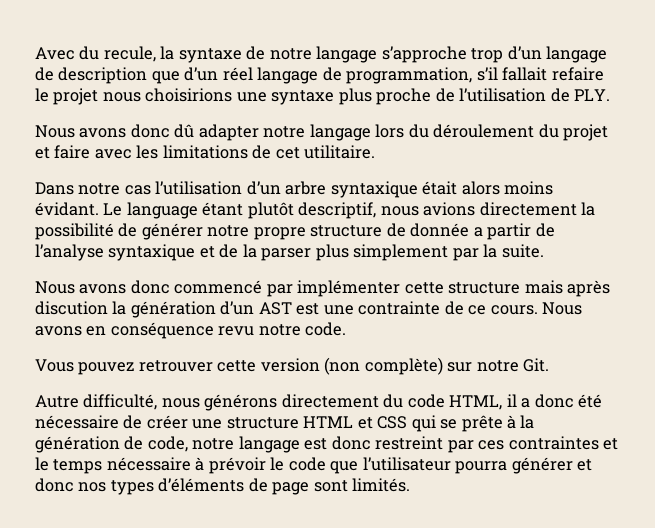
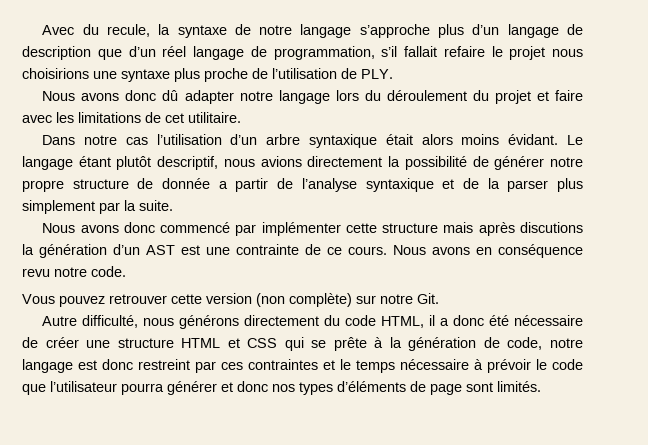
[471,48,504,63] trop -> [438,24,465,38] plus
[126,202,198,219] language -> [22,156,73,170] langage
[35,301,108,315] discution -> [520,222,583,233] discutions

